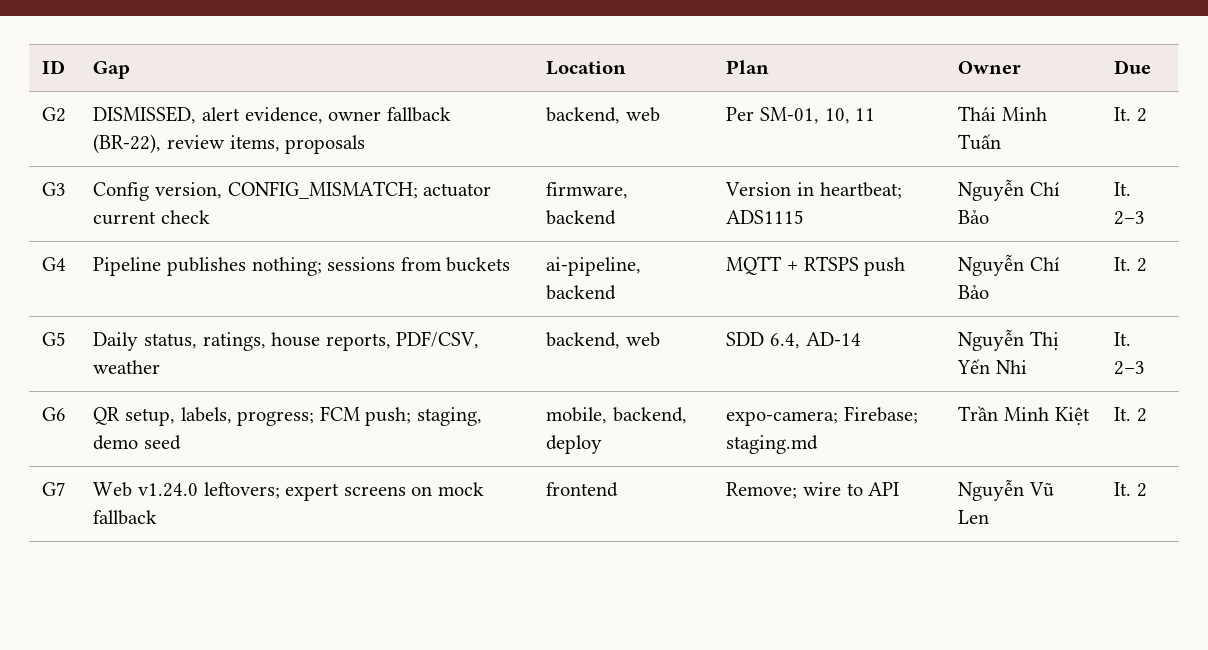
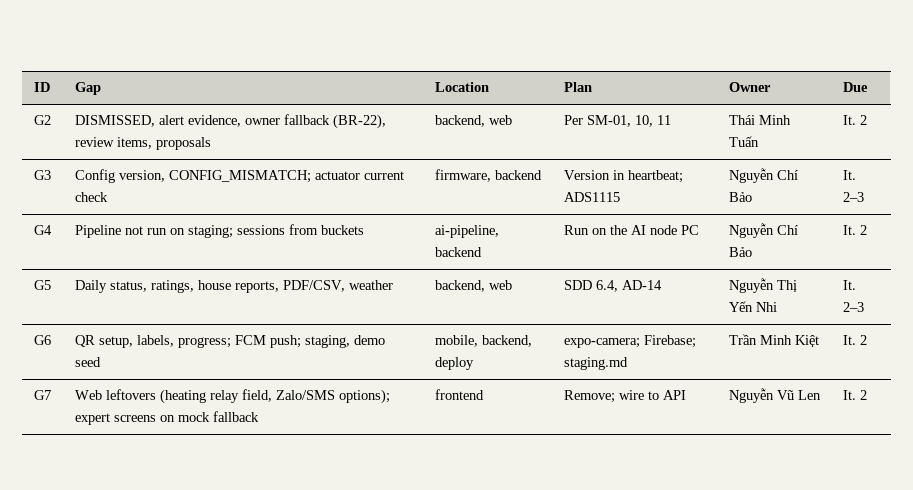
[166,257,322,276] publishes nothing; -> [124,225,233,238] not run on staging;
[726,256,906,276] MQTT + RTSPS push -> [563,225,699,235] Run on the AI node PC
[137,482,280,499] v1.24.0 leftovers; -> [105,389,390,404] leftovers (heating relay field, Zalo/SMS options);

